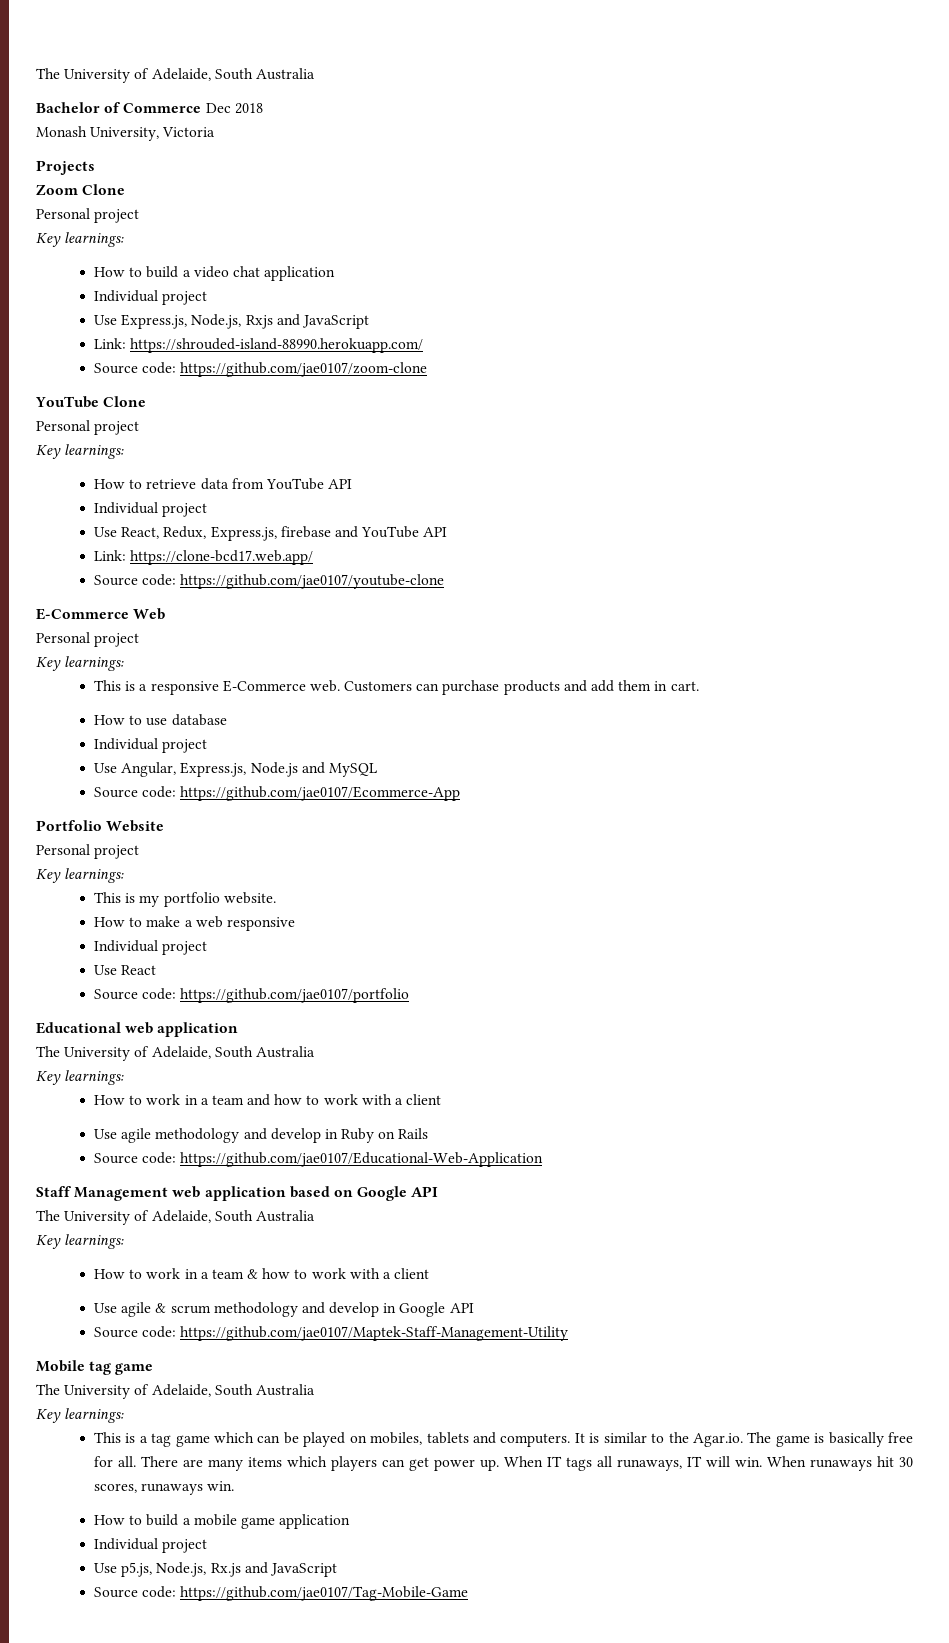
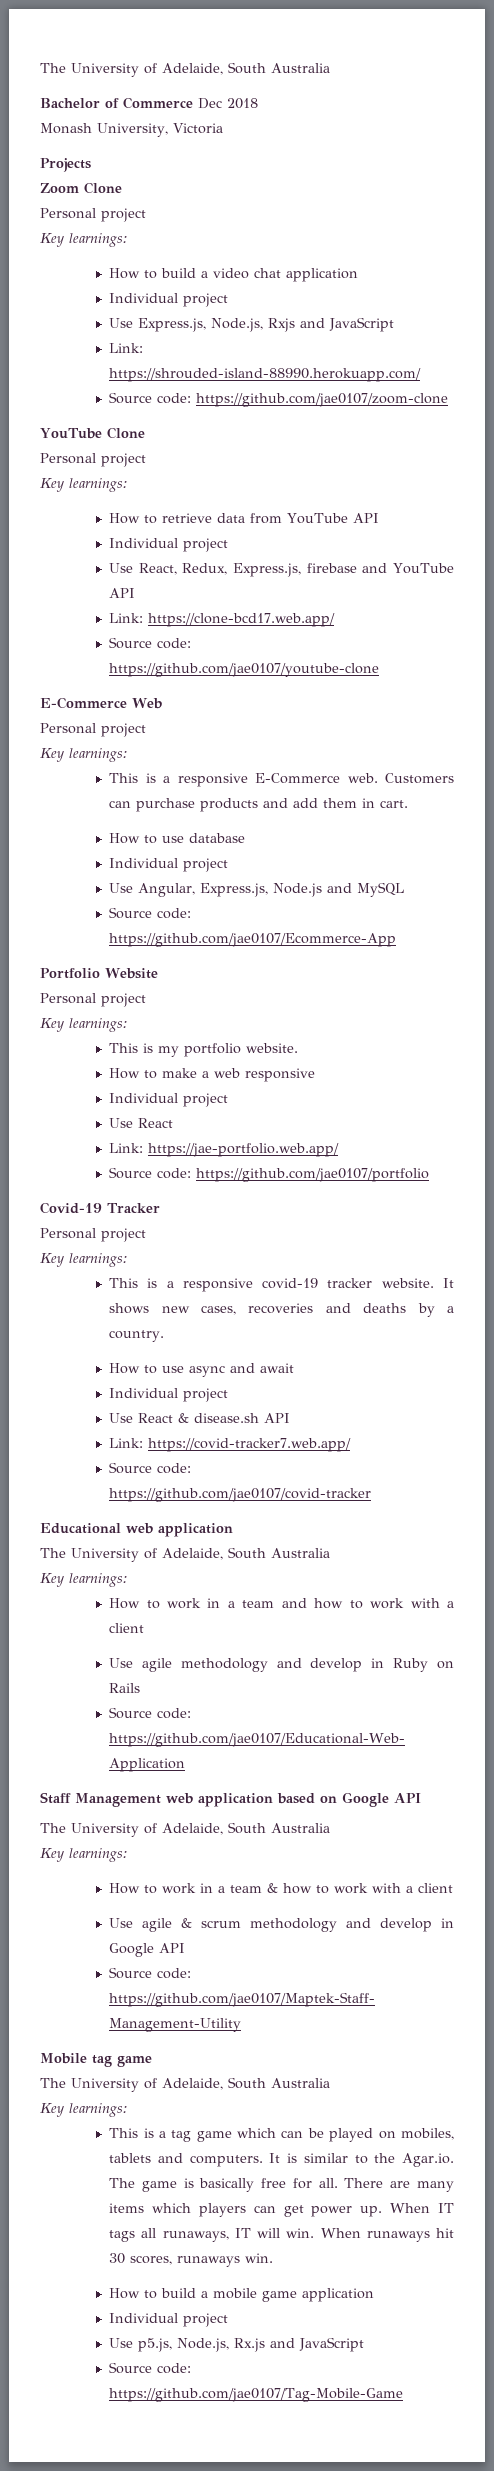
(157, 970) none -> [109,1143,340,1157] // Link: https://jae-portfolio.web.app/
(410, 995) none -> [40,1202,160,1214] [40,1228,146,1242] [40,1253,128,1267] [109,1278,454,1292] [109,1303,454,1317] [109,1330,165,1342] [109,1363,295,1377] [109,1388,229,1402] [109,1413,291,1423] [109,1438,352,1452] [109,1462,192,1474] [109,1488,372,1502] // Covid-19 Tracker // Personal project // Key learnings: // This is a responsive covid-19 tracker website. It shows new cases, recoveries and deaths by a country. // How to use async and await // Individual project // Use React & disease.sh API // Link: https://covid-tracker7.web.app/ // Source code: https://github.com/jae0107/covid-tracker

